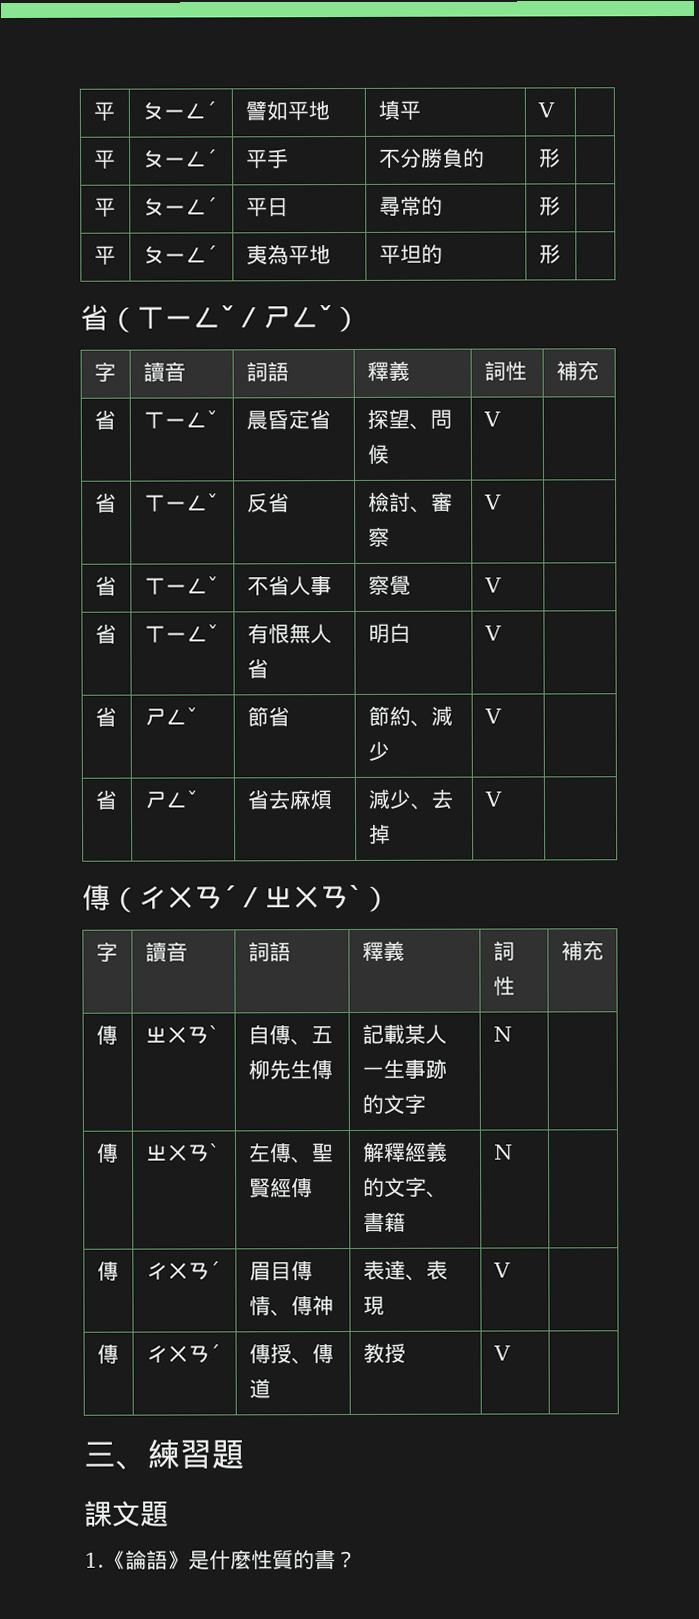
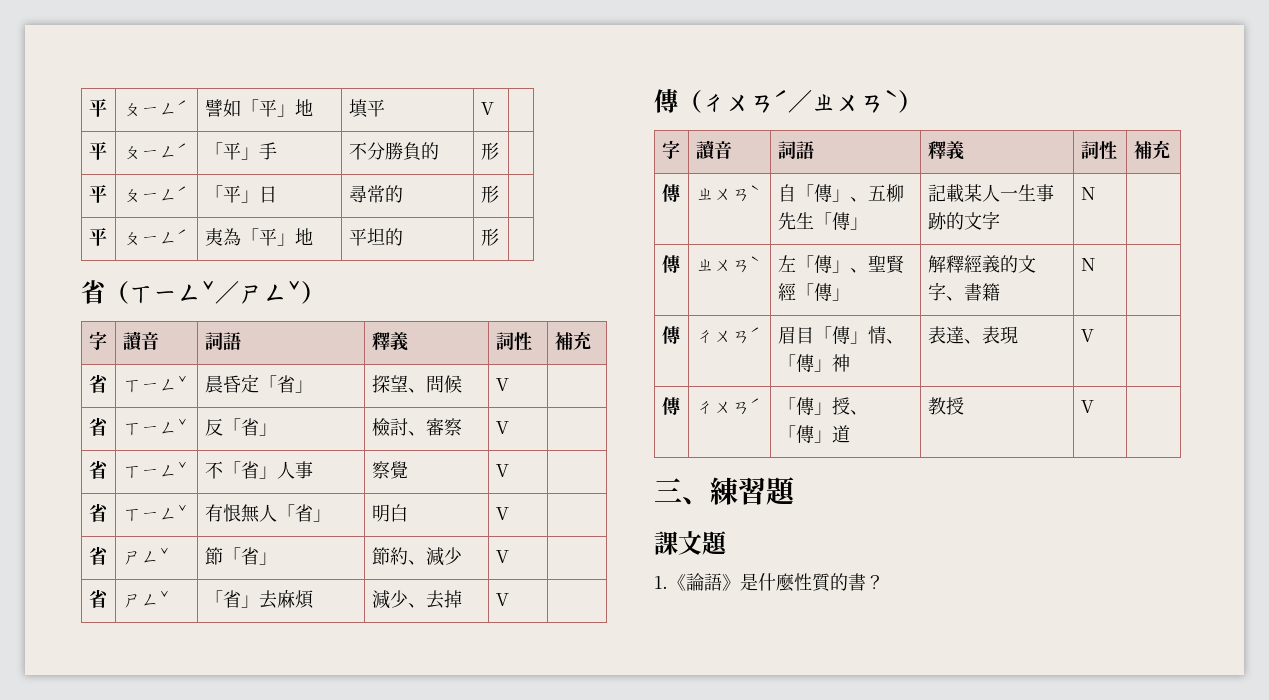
[286,101,309,121] 平 -> [240,99,295,117] 「平」
[245,149,268,169] 平 -> [204,142,259,160] 「平」
[245,197,268,217] 平 -> [204,185,259,203] 「平」
[287,245,310,265] 平 -> [240,228,295,246] 「平」
[308,410,331,430] 省 -> [258,375,313,393] 「省」
[267,493,290,513] 省 -> [222,418,277,436] 「省」
[267,576,290,596] 省 -> [222,461,277,479] 「省」
[246,659,269,679] 省 -> [276,504,331,522] 「省」
[267,707,290,727] 省 -> [222,547,277,565] 「省」
[246,790,269,810] 省 -> [204,590,259,608] 「省」
[268,1025,291,1045] 傳 -> [795,184,850,202] 「傳」
[310,1060,333,1080] 傳 -> [813,212,868,230] 「傳」
[268,1143,292,1163] 傳 -> [795,255,850,273] 「傳」
[290,1178,313,1198] 傳 -> [795,283,850,301] 「傳」
[290,1261,313,1281] [248,1296,313,1317] 傳情、傳 -> [813,326,904,344] [777,354,832,372] 「傳」情、「傳」
[248,1344,334,1365] 傳授、傳 -> [777,397,868,415] [777,425,832,443] 「傳」授、「傳」

